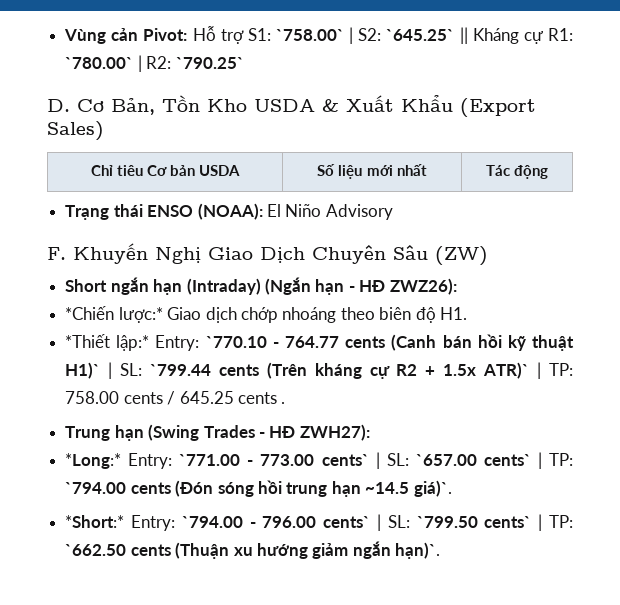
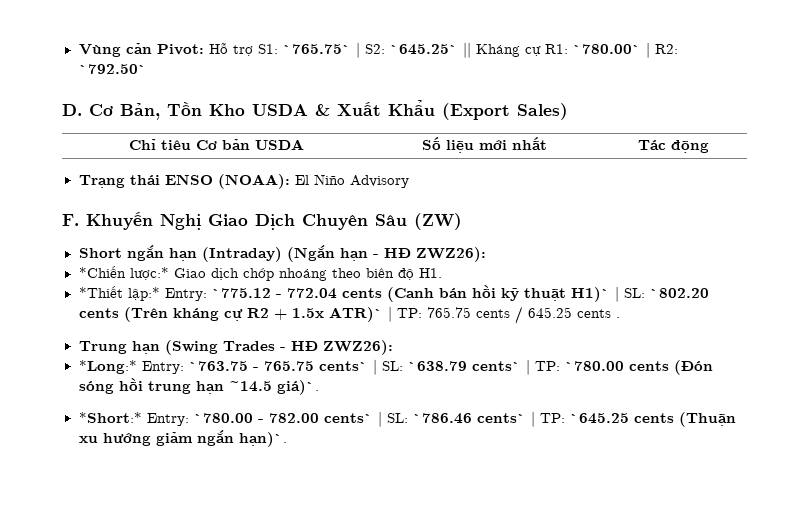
[276,29,345,41] `758.00` -> [282,44,351,54] `765.75`
[175,57,244,69] `790.25` -> [78,64,147,74] `792.50`
[205,336,339,348] `770.10 - 764.77 -> [211,288,337,299] `775.12 - 772.04
[149,364,211,376] `799.44 -> [649,288,709,298] `802.20
[65,391,120,404] 758.00 -> [426,307,471,318] 765.75
[299,424,370,441] ZWH27): -> [322,340,393,355] ZWZ26):
[179,452,573,469] [65,482,127,494] `771.00 - 773.00 cents` | SL: `657.00 cents` | TP: `794.00 -> [188,359,624,375] `763.75 - 765.75 cents` | SL: `638.79 cents` | TP: `780.00
[181,514,573,531] [65,544,127,556] `794.00 - 796.00 cents` | SL: `799.50 cents` | TP: `662.50 -> [193,411,629,427] `780.00 - 782.00 cents` | SL: `786.46 cents` | TP: `645.25

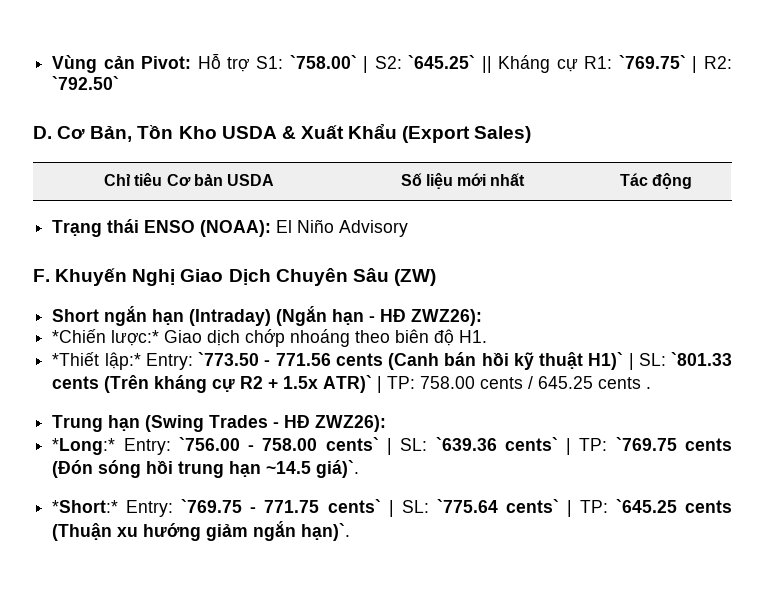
[282,44,351,54] `765.75` -> [289,55,357,69] `758.00`
[572,44,641,54] `780.00` -> [618,55,686,69] `769.75`
[211,288,337,299] `775.12 - 772.04 -> [198,352,331,366] `773.50 - 771.56
[649,288,709,298] `802.20 -> [671,352,732,366] `801.33
[426,307,471,318] 765.75 -> [420,376,476,389] 758.00
[188,359,624,375] `763.75 - 765.75 cents` | SL: `638.79 cents` | TP: `780.00 -> [178,437,677,455] `756.00 - 758.00 cents` | SL: `639.36 cents` | TP: `769.75
[193,411,472,427] `780.00 - 782.00 cents` | SL: `786.46 -> [181,499,498,517] `769.75 - 771.75 cents` | SL: `775.64

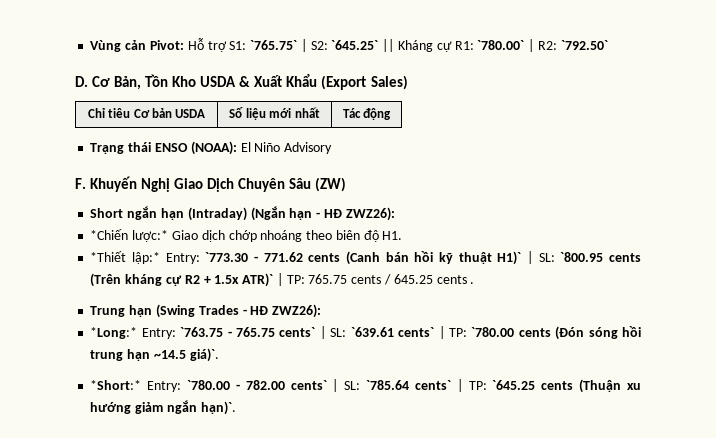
[289,55,357,69] `758.00` -> [250,40,298,50] `765.75`
[618,55,686,69] `769.75` -> [477,40,525,50] `780.00`
[198,352,331,366] `773.50 - 771.56 -> [205,252,303,262] `773.30 - 771.62
[671,352,732,366] `801.33 -> [560,252,604,262] `800.95
[420,376,476,389] 758.00 -> [308,274,348,284] 765.75
[178,437,677,455] `756.00 - 758.00 cents` | SL: `639.36 cents` | TP: `769.75 -> [180,326,515,339] `763.75 - 765.75 cents` | SL: `639.61 cents` | TP: `780.00
[181,499,498,517] `769.75 - 771.75 cents` | SL: `775.64 -> [187,379,410,392] `780.00 - 782.00 cents` | SL: `785.64

